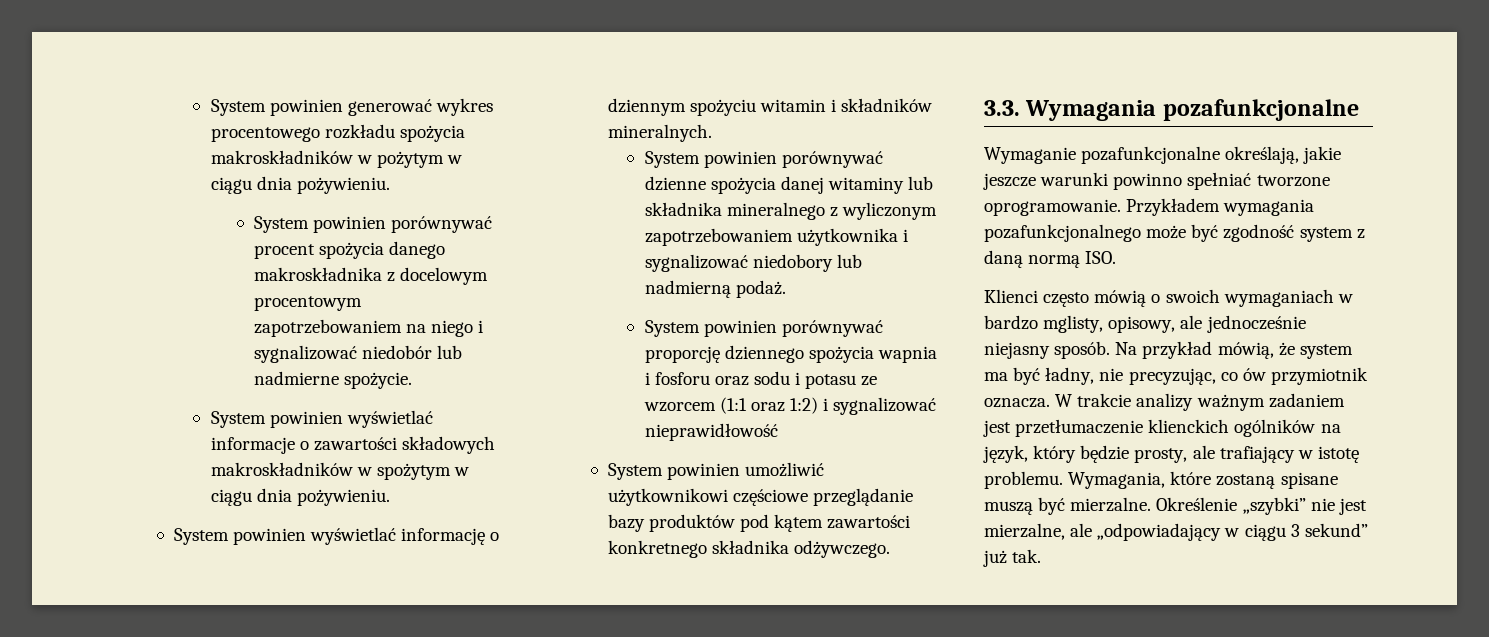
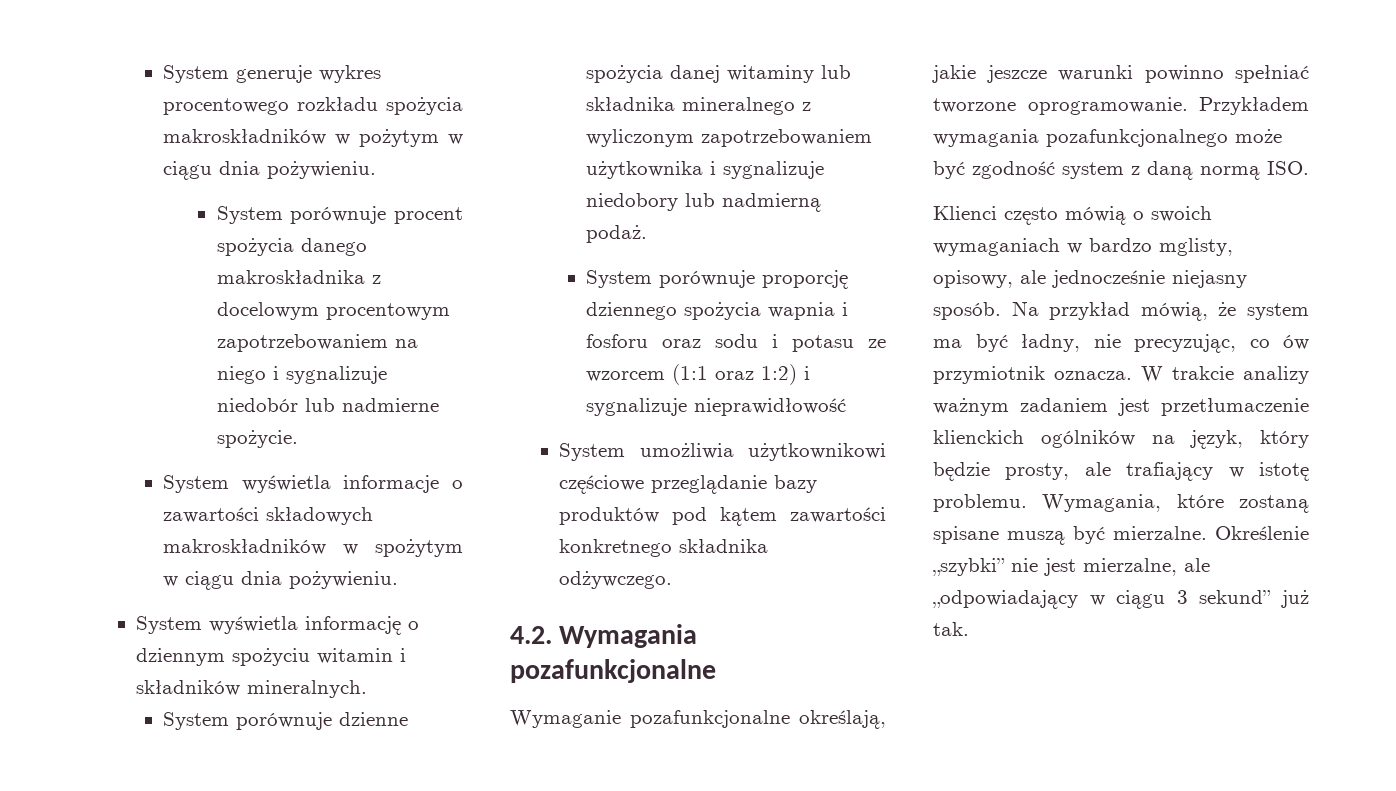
[210,99,432,116] System powinien generować -> [163,65,313,83] System generuje
[312,216,492,233] powinien porównywać -> [290,206,387,224] porównuje
[253,345,357,363] sygnalizować -> [285,366,387,384] sygnalizuje
[269,410,433,428] powinien wyświetlać -> [241,475,331,493] wyświetla
[232,527,396,545] powinien wyświetlać -> [209,616,299,634] wyświetla
[703,151,883,168] powinien porównywać -> [236,712,333,730] porównuje
[644,254,748,272] sygnalizować -> [723,161,825,179] sygnalizuje
[703,320,883,337] powinien porównywać -> [659,270,756,288] porównuje
[833,397,937,415] sygnalizować -> [586,398,688,416] sygnalizuje
[666,462,824,480] powinien umożliwić -> [639,443,734,459] umożliwia
[984,100,1020,116] 3.3. -> [510,626,552,644] 4.2.

